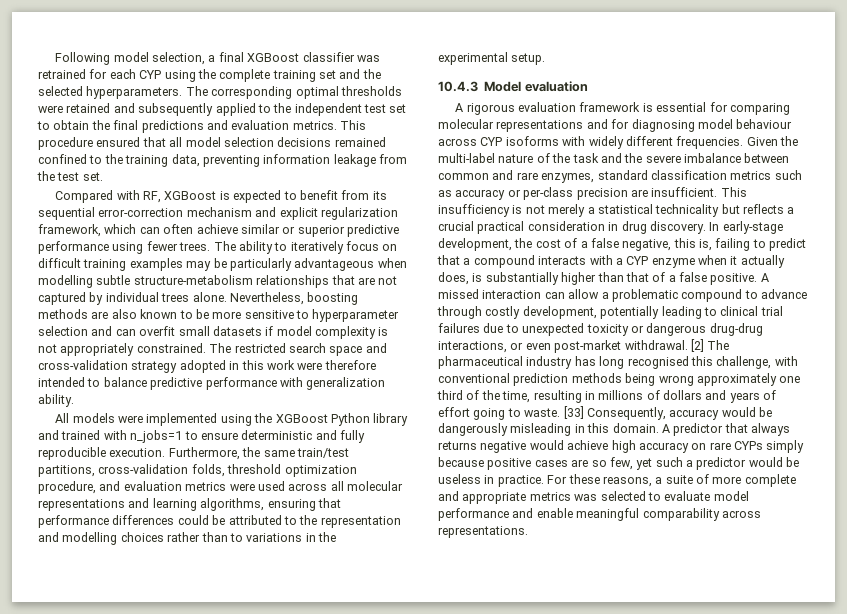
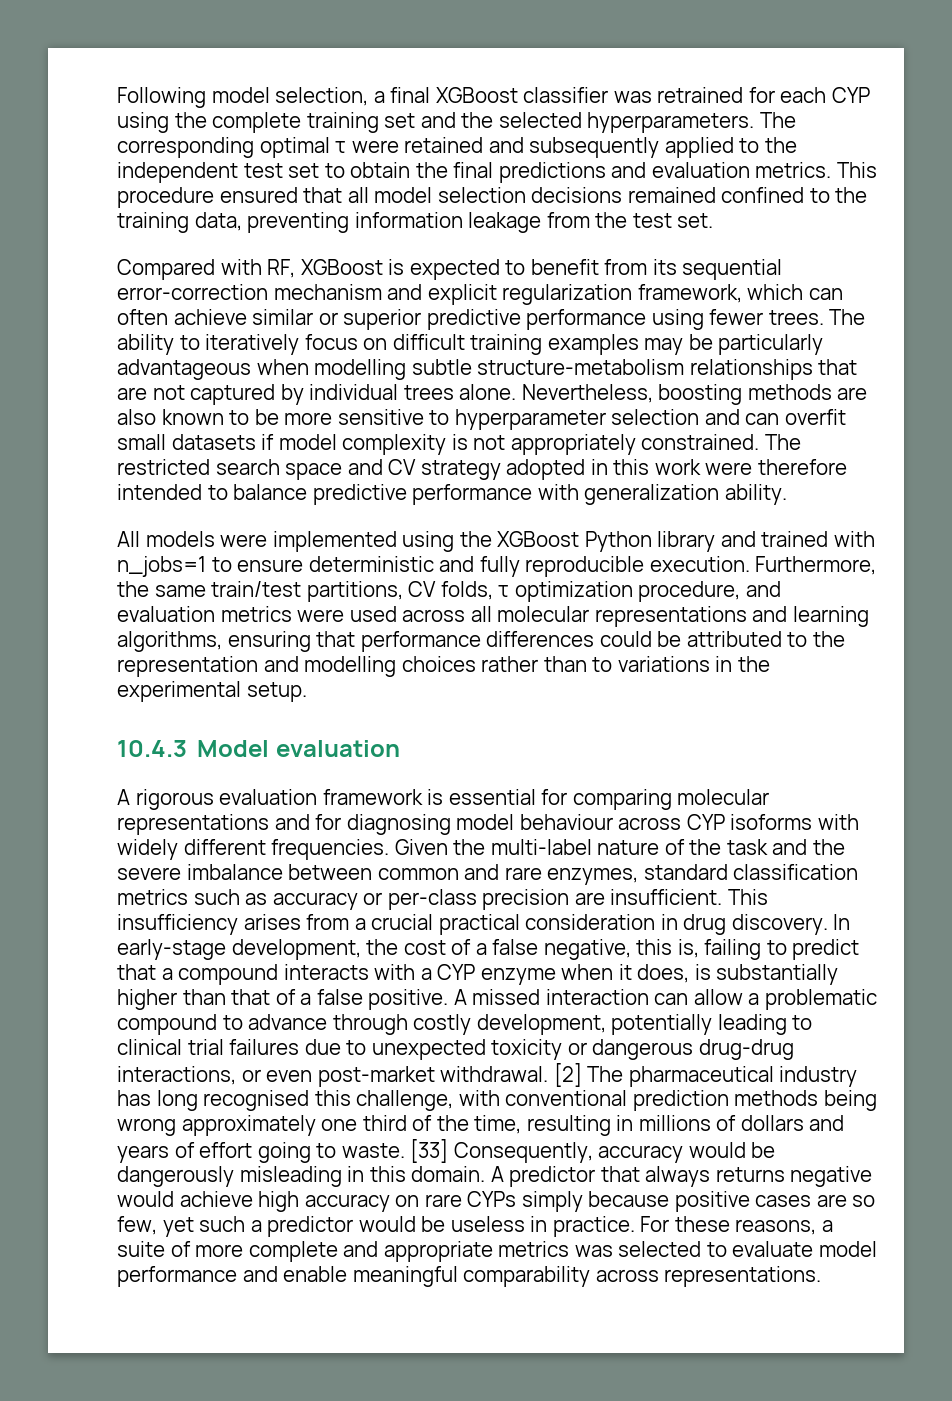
[340,86,402,96] thresholds -> [335,141,347,153] τ
[38,360,128,370] cross-validation -> [388,459,417,475] CV
[98,464,282,477] cross-validation folds, threshold -> [408,581,510,600] CV folds, τ
[512,204,784,217] is not merely a statistical technicality but reflects -> [243,914,350,930] arises from
[740,255,785,268] actually -> (632, 972) none

